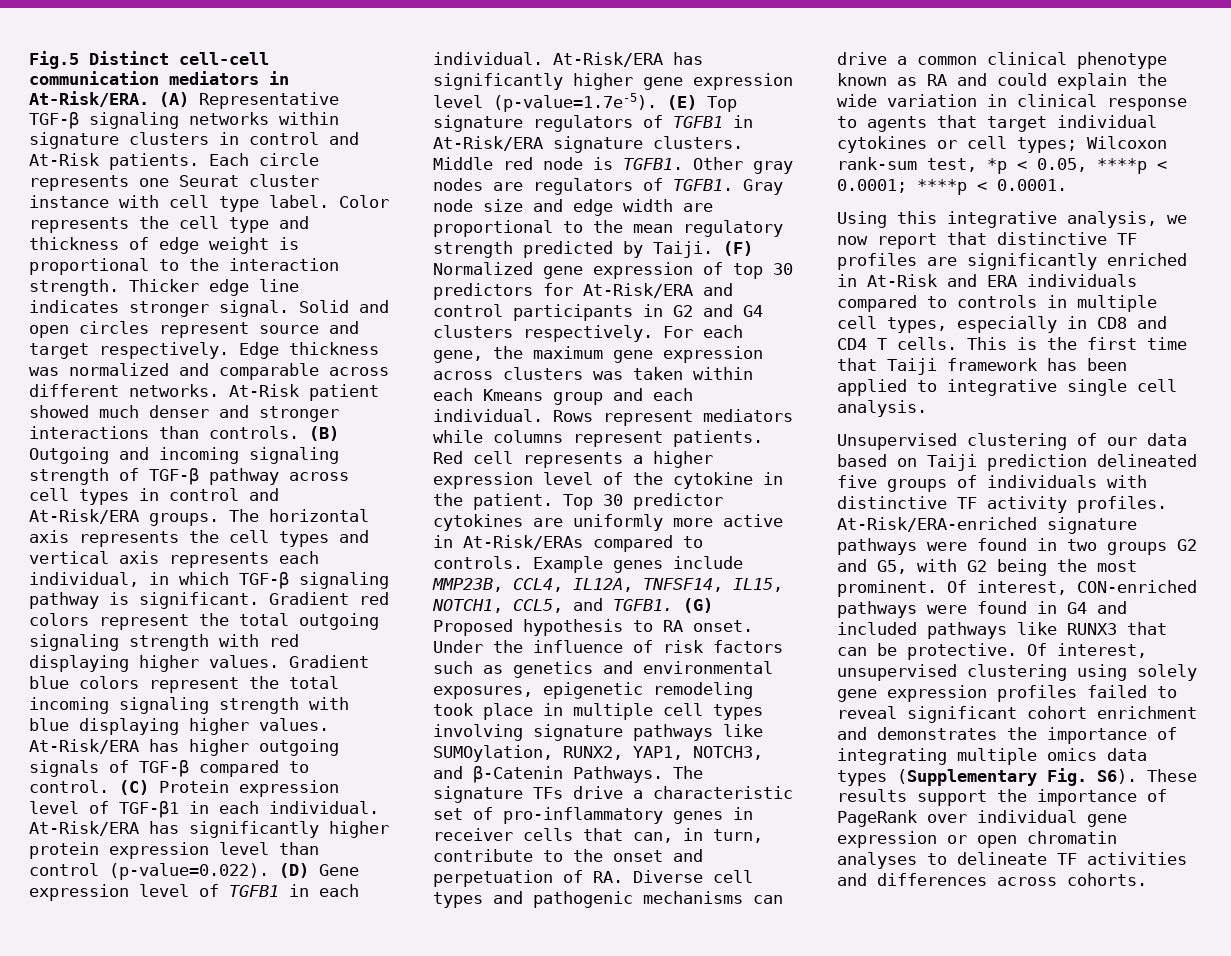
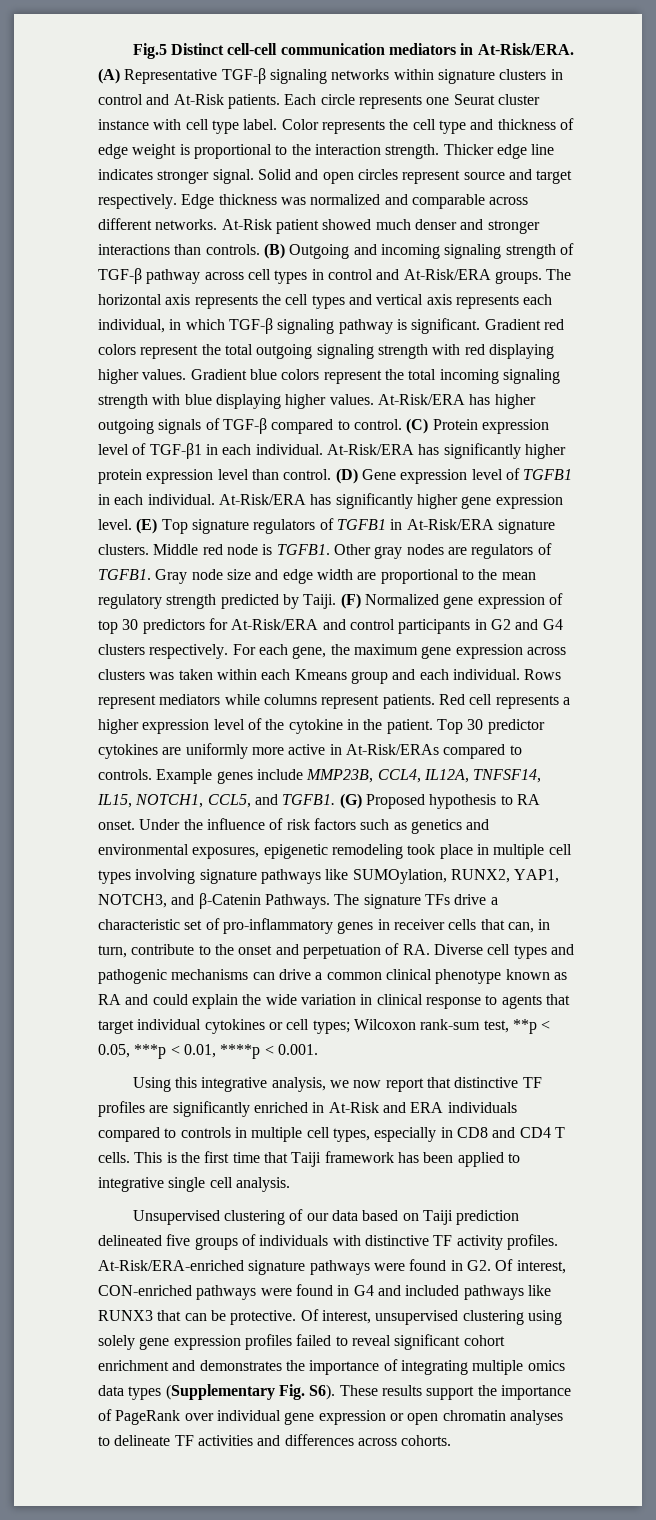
[29,863,269,880] control (p-value=0.022). -> [283,469,332,480] control.
[433,93,657,112] level (p-value=1.7e-5). -> [98,519,132,530] level.
[987,158,1007,174] *p -> [512,1019,537,1034] **p
[1097,158,1167,174] [837,179,1067,195] ****p < 0.0001; ****p < 0.0001. -> [134,1044,318,1059] ***p < 0.01, ****p < 0.001.
[1067,539,1197,555] [837,559,1137,576] [837,580,937,597] two groups G2 and G5, with G2 being the most prominent. -> [466,1260,491,1271] G2.

